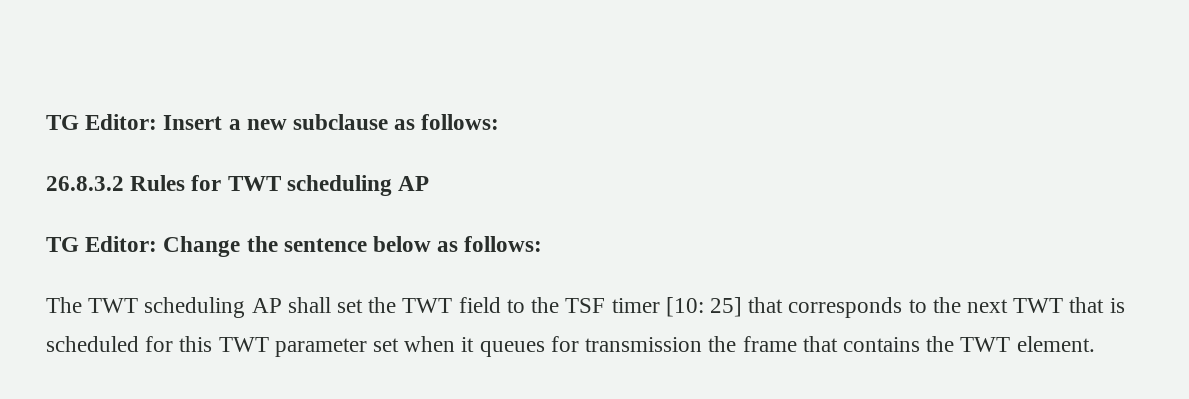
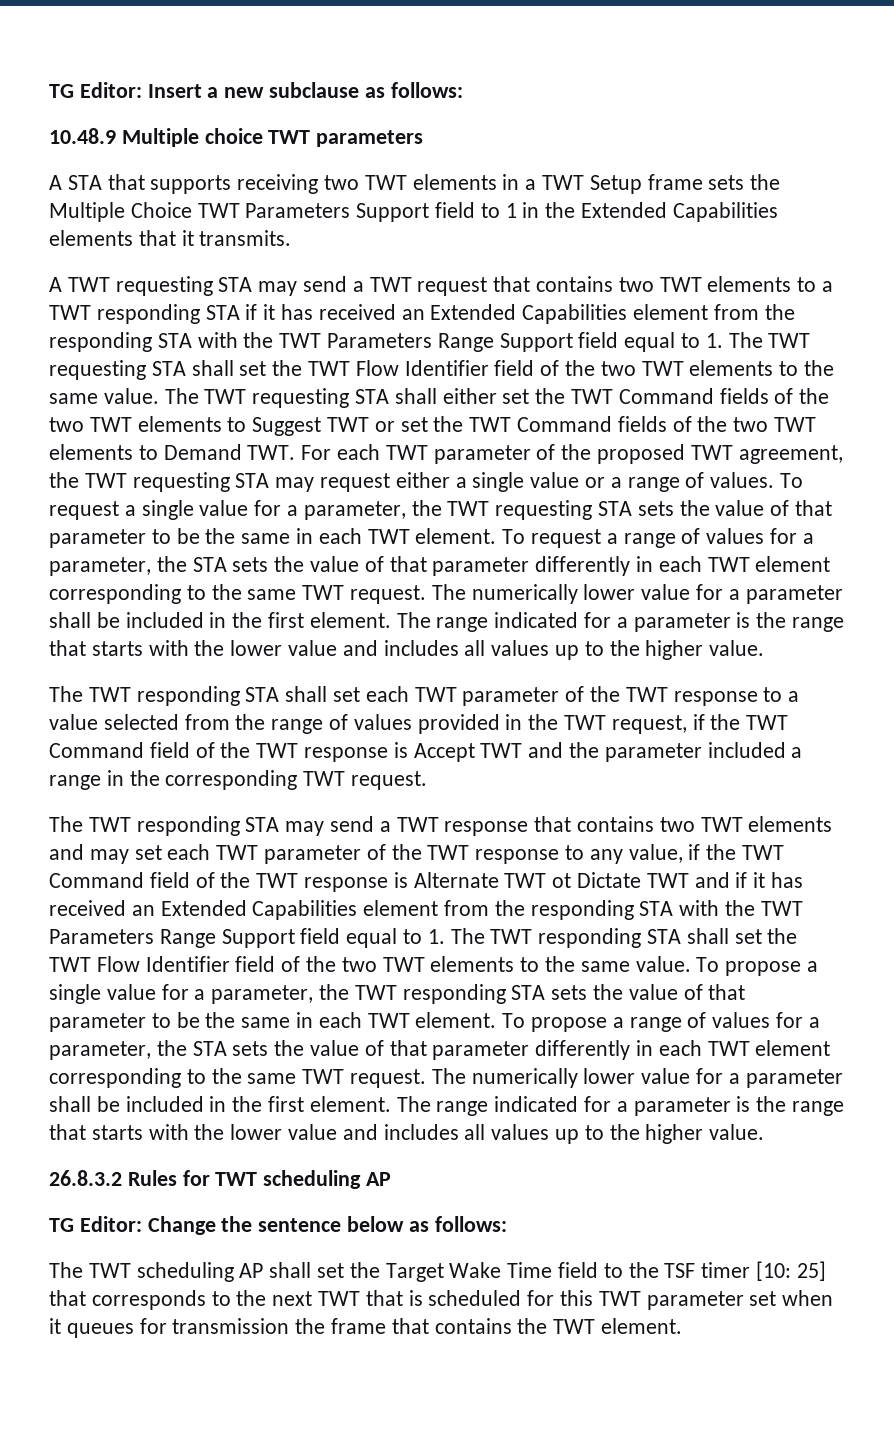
(500, 122) none -> [49,128,424,147] [49,174,781,194] [49,202,778,222] [49,230,292,246] [49,276,834,296] [49,304,795,324] [49,332,811,352] [49,360,835,380] [49,388,830,408] [49,416,817,436] [49,444,843,464] [49,472,804,492] [49,500,833,520] [49,528,814,548] [49,556,831,576] [49,584,843,604] [49,612,845,632] [49,640,765,660] [49,686,800,706] [49,714,789,734] [49,742,803,762] [49,770,428,790] [49,816,833,836] [49,844,785,864] [49,872,804,892] [49,900,803,920] [49,928,798,948] [49,956,819,976] [49,984,746,1004] [49,1012,820,1032] [49,1040,831,1060] [49,1068,843,1088] [49,1096,845,1116] [49,1124,765,1144] // 10.48.9 Multiple choice TWT parameters // A STA that supports receiving two TWT elements in a TWT Setup frame sets the Multiple Choice TWT Parameters Support field to 1 in the Extended Capabilities elements that it transmits. // A TWT requesting STA may send a TWT request that contains two TWT elements to a TWT responding STA if it has received an Extended Capabilities element from the responding STA with the TWT Parameters Range Support field equal to 1. The TWT requesting STA shall set the TWT Flow Identifier field of the two TWT elements to the same value. The TWT requesting STA shall either set the TWT Command fields of the two TWT elements to Suggest TWT or set the TWT Command fields of the two TWT elements to Demand TWT. For each TWT parameter of the proposed TWT agreement, the TWT requesting STA may request either a single value or a range of values. To request a single value for a parameter, the TWT requesting STA sets the value of that parameter to be the same in each TWT element. To request a range of values for a parameter, the STA sets the value of that parameter differently in each TWT element corresponding to the same TWT request. The numerically lower value for a parameter shall be included in the first element. The range indicated for a parameter is the range that starts with the lower value and includes all values up to the higher value. // The TWT responding STA shall set each TWT parameter of the TWT response to a value selected from the range of values provided in the TWT request, if the TWT Command field of the TWT response is Accept TWT and the parameter included a range in the corresponding TWT request. // The TWT responding STA may send a TWT response that contains two TWT elements and may set each TWT parameter of the TWT response to any value, if the TWT Command field of the TWT response is Alternate TWT ot Dictate TWT and if it has received an Extended Capabilities element from the responding STA with the TWT Parameters Range Support field equal to 1. The TWT responding STA shall set the TWT Flow Identifier field of the two TWT elements to the same value. To propose a single value for a parameter, the TWT responding STA sets the value of that parameter to be the same in each TWT element. To propose a range of values for a parameter, the STA sets the value of that parameter differently in each TWT element corresponding to the same TWT request. The numerically lower value for a parameter shall be included in the first element. The range indicated for a parameter is the range that starts with the lower value and includes all values up to the higher value.
[402,298,453,313] TWT -> [385,1262,553,1282] Target Wake Time

